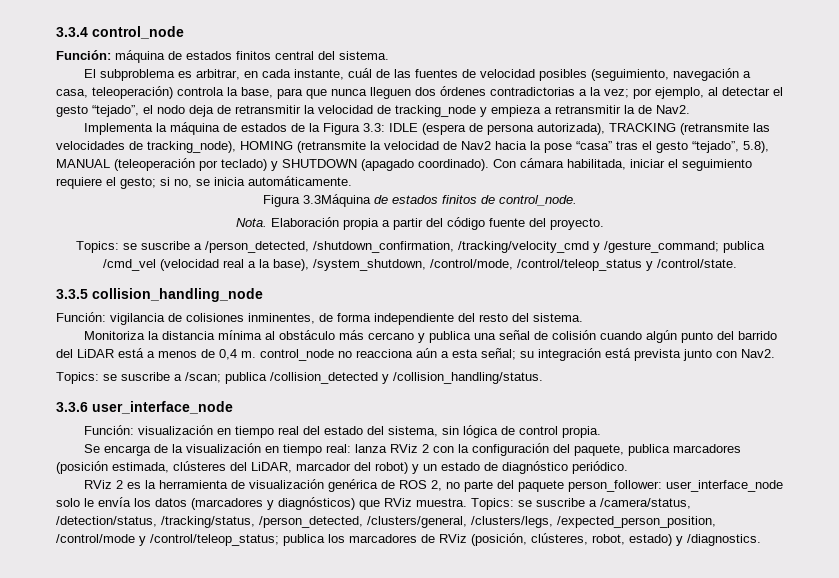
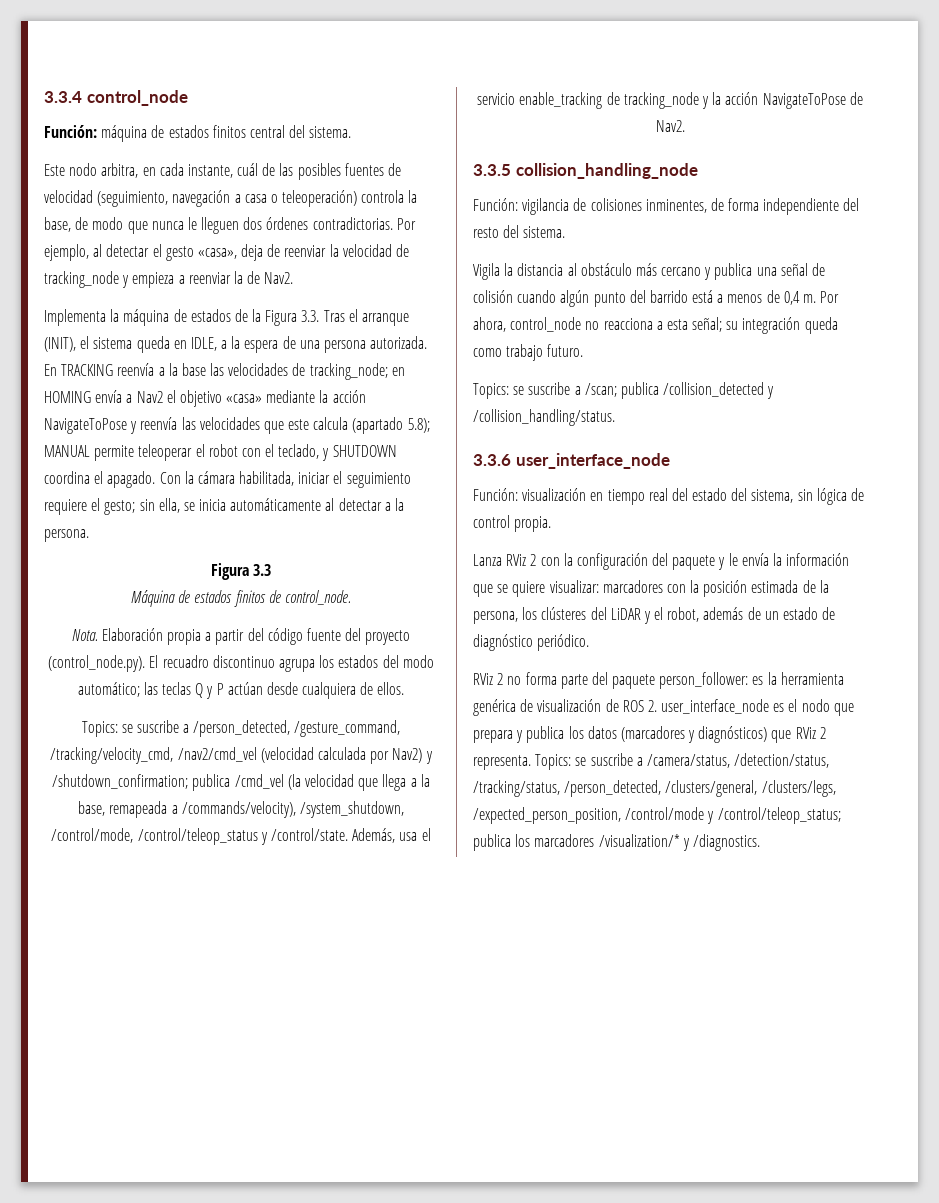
[83,69,240,81] El subproblema es arbitrar, -> [44,163,139,178] Este nodo arbitra,
(411, 73) none -> [297,163,341,180] posibles
[538,69,587,81] posibles -> (93, 196) none
[56,89,88,98] casa, -> [244,194,278,203] casa o
[277,88,303,99] para -> [75,217,124,230] de modo
(367, 92) none -> [187,217,197,230] le
[490,87,652,99] contradictorias a la vez; por -> [312,217,416,230] contradictorias. Por
[92,105,185,117] “tejado”, el nodo -> [197,248,237,259] «casa»,
[235,105,301,114] retransmitir -> [284,245,327,257] reenviar
[555,105,621,114] retransmitir -> [188,272,231,284] reenviar
[362,123,770,135] [56,141,769,153] [56,158,516,171] 3.3: IDLE (espera de persona autorizada), TRACKING (retransmite las velocidades de tracking_node), HOMING (retransmite la velocidad de Nav2 hacia la pose “casa” tras el gesto “tejado”, 5.8), MANUAL (teleoperación por teclado) y SHUTDOWN (apagado coordinado). Con -> [301,309,410,326] [44,336,428,353] [44,363,405,380] [44,390,366,407] [44,417,430,434] [44,444,397,461] [44,471,194,488] 3.3. Tras el arranque (INIT), el sistema queda en IDLE, a la espera de una persona autorizada. En TRACKING reenvía a la base las velocidades de tracking_node; en HOMING envía a Nav2 el objetivo «casa» mediante la acción NavigateToPose y reenvía las velocidades que este calcula (apartado 5.8); MANUAL permite teleoperar el robot con el teclado, y SHUTDOWN coordina el apagado. Con la
[160,176,352,188] [262,194,371,207] si no, se inicia automáticamente. // Figura 3.3Máquina -> [139,498,405,513] [44,529,89,542] [210,563,272,580] [131,590,176,607] sin ella, se inicia automáticamente al detectar a la persona. // Figura 3.3 // Máquina
[549,218,604,230] proyecto. -> [365,630,411,645] [48,655,434,672] [77,682,405,699] proyecto (control_node.py). El recuadro discontinuo agrupa los estados del modo automático; las teclas Q y P actúan desde cualquiera de ellos.
[312,241,765,253] [102,259,309,271] /shutdown_confirmation, /tracking/velocity_cmd y /gesture_command; publica /cmd_vel (velocidad real a la base), -> [294,720,401,737] [50,747,433,764] [52,774,430,791] [78,801,296,818] /gesture_command, /tracking/velocity_cmd, /nav2/cmd_vel (velocidad calculada por Nav2) y /shutdown_confirmation; publica /cmd_vel (la velocidad que llega a la base, remapeada a /commands/velocity),
(737, 263) none -> [352,828,431,843] [477,92,863,109] [655,120,685,132] Además, usa el servicio enable_tracking de tracking_node y la acción NavigateToPose de Nav2.
[83,331,145,340] Monitoriza -> [473,263,500,280] Vigila
[217,330,262,340] mínima -> (564, 269) none
[56,349,114,358] del LiDAR -> (688, 296) none
(256, 354) none -> [820,291,840,303] [473,317,506,332] Por ahora,
[416,348,437,358] aún -> (653, 324) none
[605,348,775,361] está prevista junto con Nav2. -> [804,317,838,334] [473,344,584,361] queda como trabajo futuro.
[83,443,387,456] Se encarga de la visualización en tiempo real: lanza -> [473,554,502,566] Lanza
[573,444,741,456] [56,461,419,474] paquete, publica marcadores (posición estimada, clústeres del LiDAR, marcador del robot) y -> [672,553,850,570] [473,580,829,597] [473,607,761,624] paquete y le envía la información que se quiere visualizar: marcadores con la posición estimada de la persona, los clústeres del LiDAR y el robot, además de
[126,479,783,492] [56,497,131,507] es la herramienta de visualización genérica de ROS 2, no parte del paquete person_follower: user_interface_node solo le envía -> [507,672,844,689] [473,699,854,716] [473,726,565,743] no forma parte del paquete person_follower: es la herramienta genérica de visualización de ROS 2. user_interface_node es el nodo que prepara y publica
[416,498,467,507] muestra. -> [819,727,826,739] [473,755,531,770] 2 representa.
[421,533,672,546] de RViz (posición, clústeres, robot, estado) -> [598,834,680,847] /visualization/*

